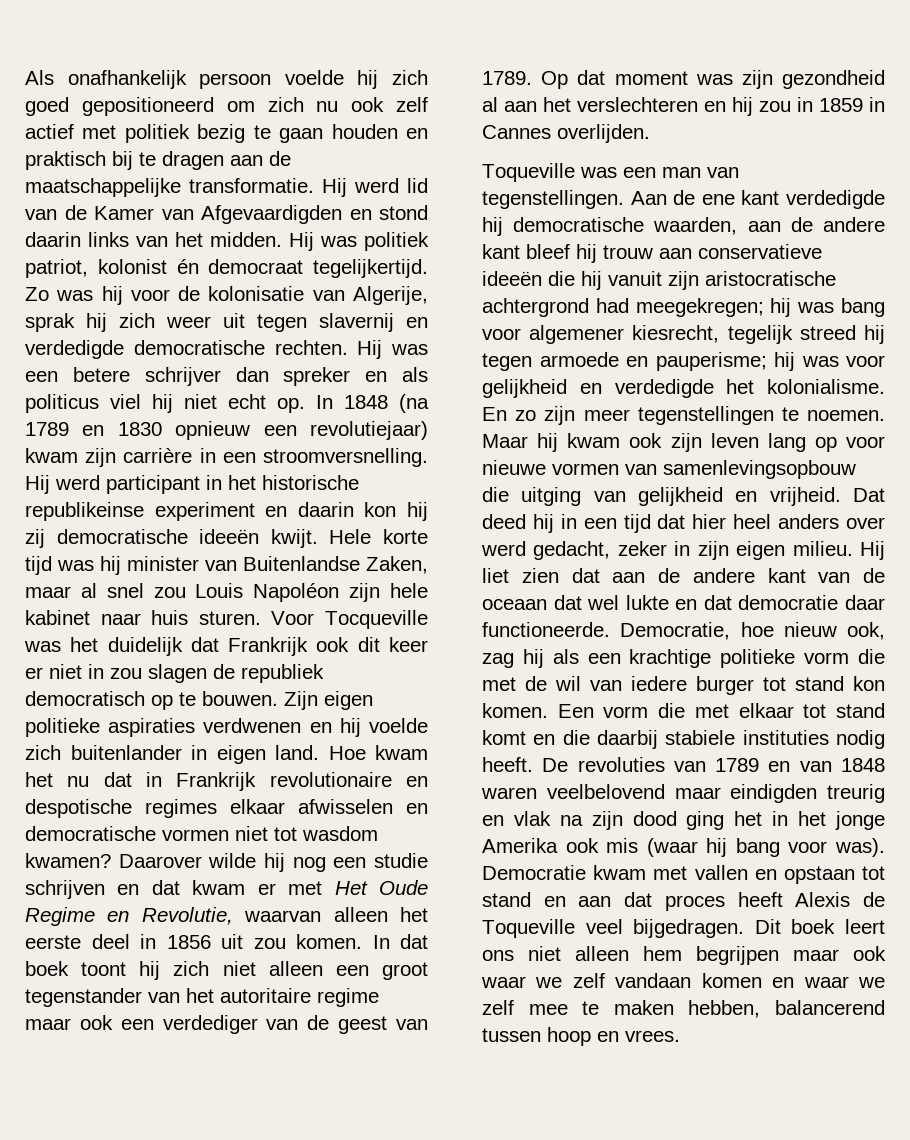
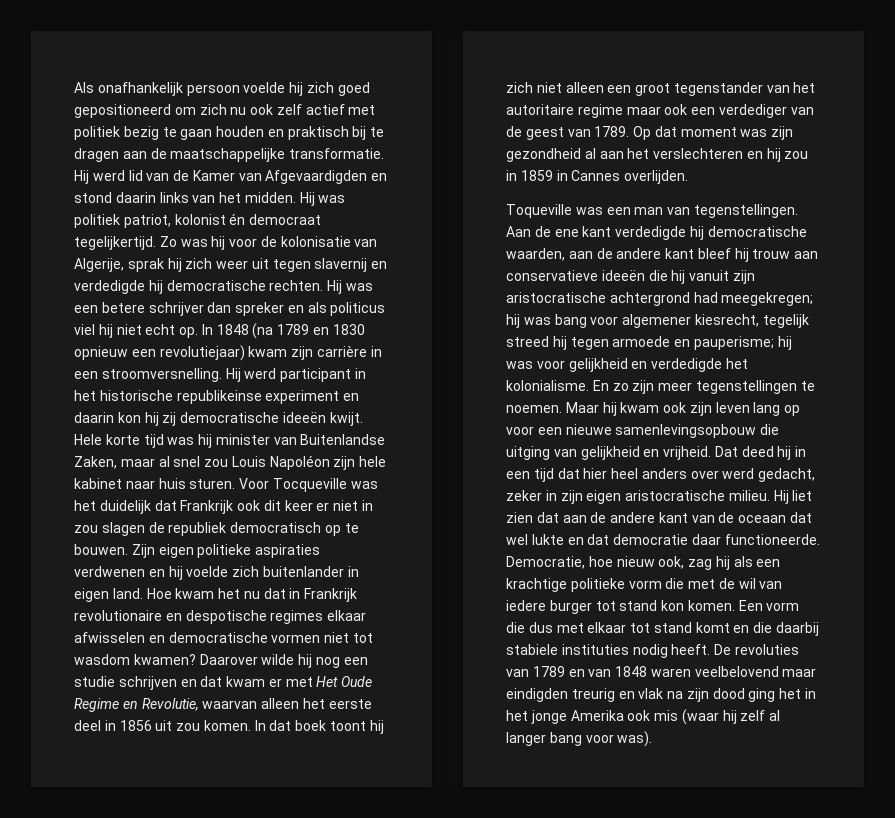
(124, 349) none -> [148,280,163,294] hij
[482,460,657,475] nieuwe vormen van -> [537,424,612,435] een nieuwe
(786, 550) none -> [625,490,726,501] aristocratische
(686, 710) none -> [528,622,553,633] dus
[735,838,885,857] [482,865,885,884] [482,892,885,911] [482,919,885,938] [482,946,886,965] [481,973,885,988] [482,1000,885,1018] [482,1027,680,1046] bang voor was). Democratie kwam met vallen en opstaan tot stand en aan dat proces heeft Alexis de Toqueville veel bijgedragen. Dit boek leert ons niet alleen hem begrijpen maar ook waar we zelf vandaan komen en waar we zelf mee te maken hebben, balancerend tussen hoop en vrees. -> [740,710,781,721] [506,731,653,747] zelf al langer bang voor was).

